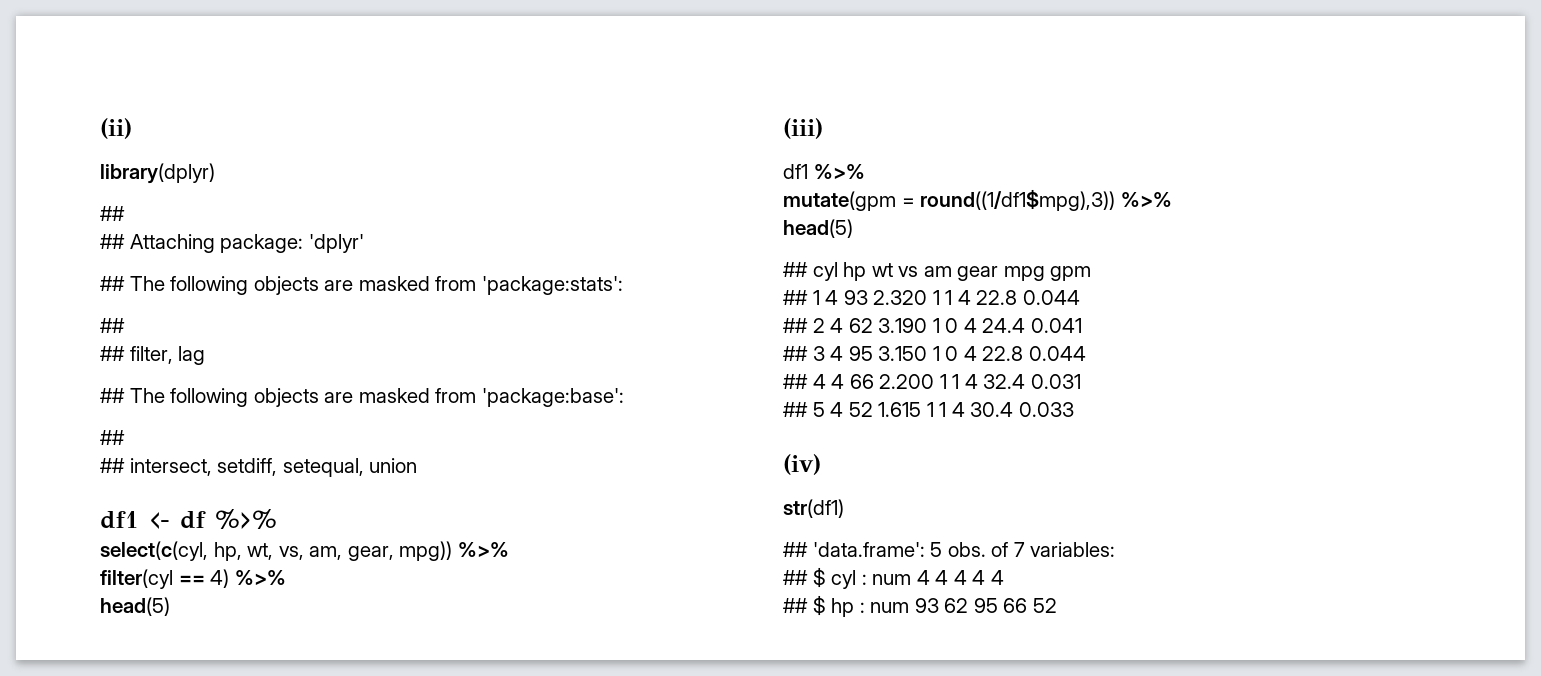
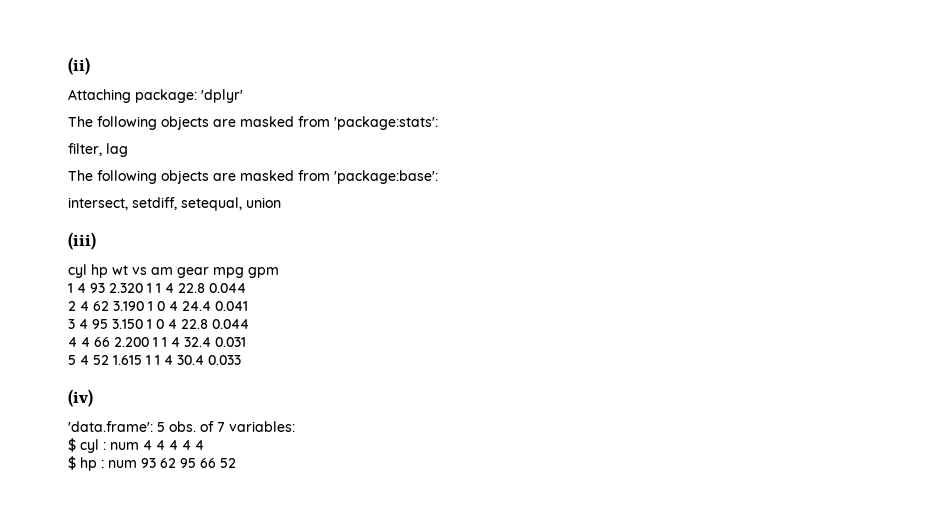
[100,163,215,184] [100,206,125,221] [100,234,125,249] library(dplyr) // ## // ## -> (90, 66) none
[100,276,125,291] ## -> (243, 96) none
[100,318,125,333] [100,346,125,361] ## // ## -> (438, 123) none
[100,388,125,403] ## -> (128, 150) none
[100,430,125,445] [100,458,125,473] ## // ## -> (438, 177) none
[100,509,277,529] [100,541,509,561] [100,569,286,589] [100,597,170,616] [783,118,823,139] [783,164,865,179] [783,189,1172,211] [783,219,853,238] [783,262,808,277] df1 <- df %>% // select(c(cyl, hp, wt, vs, am, gear, mpg)) %>% // filter(cyl == 4) %>% // head(5) // (iii) // df1 %>% // mutate(gpm = round((1/df1$mpg),3)) %>% // head(5) // ## -> [68,232,96,250] (iii) //
[783,290,808,305] ## -> (279, 272) none
[783,318,808,333] ## -> (246, 288) none
[783,346,808,361] ## -> (248, 306) none
[783,374,808,389] ## -> (249, 324) none
[783,402,808,417] ## -> (246, 342) none
[783,499,844,518] [783,542,808,557] str(df1) // ## -> (93, 398) none
[783,570,808,585] ## -> (295, 426) none
[783,598,808,613] ## -> (204, 445) none

